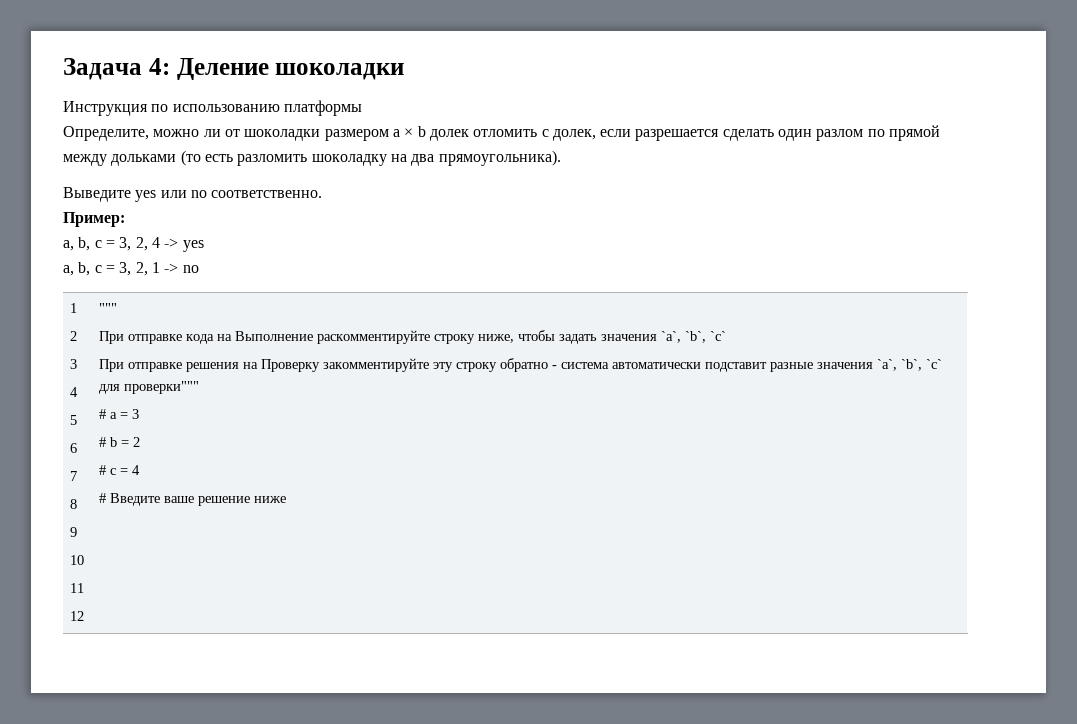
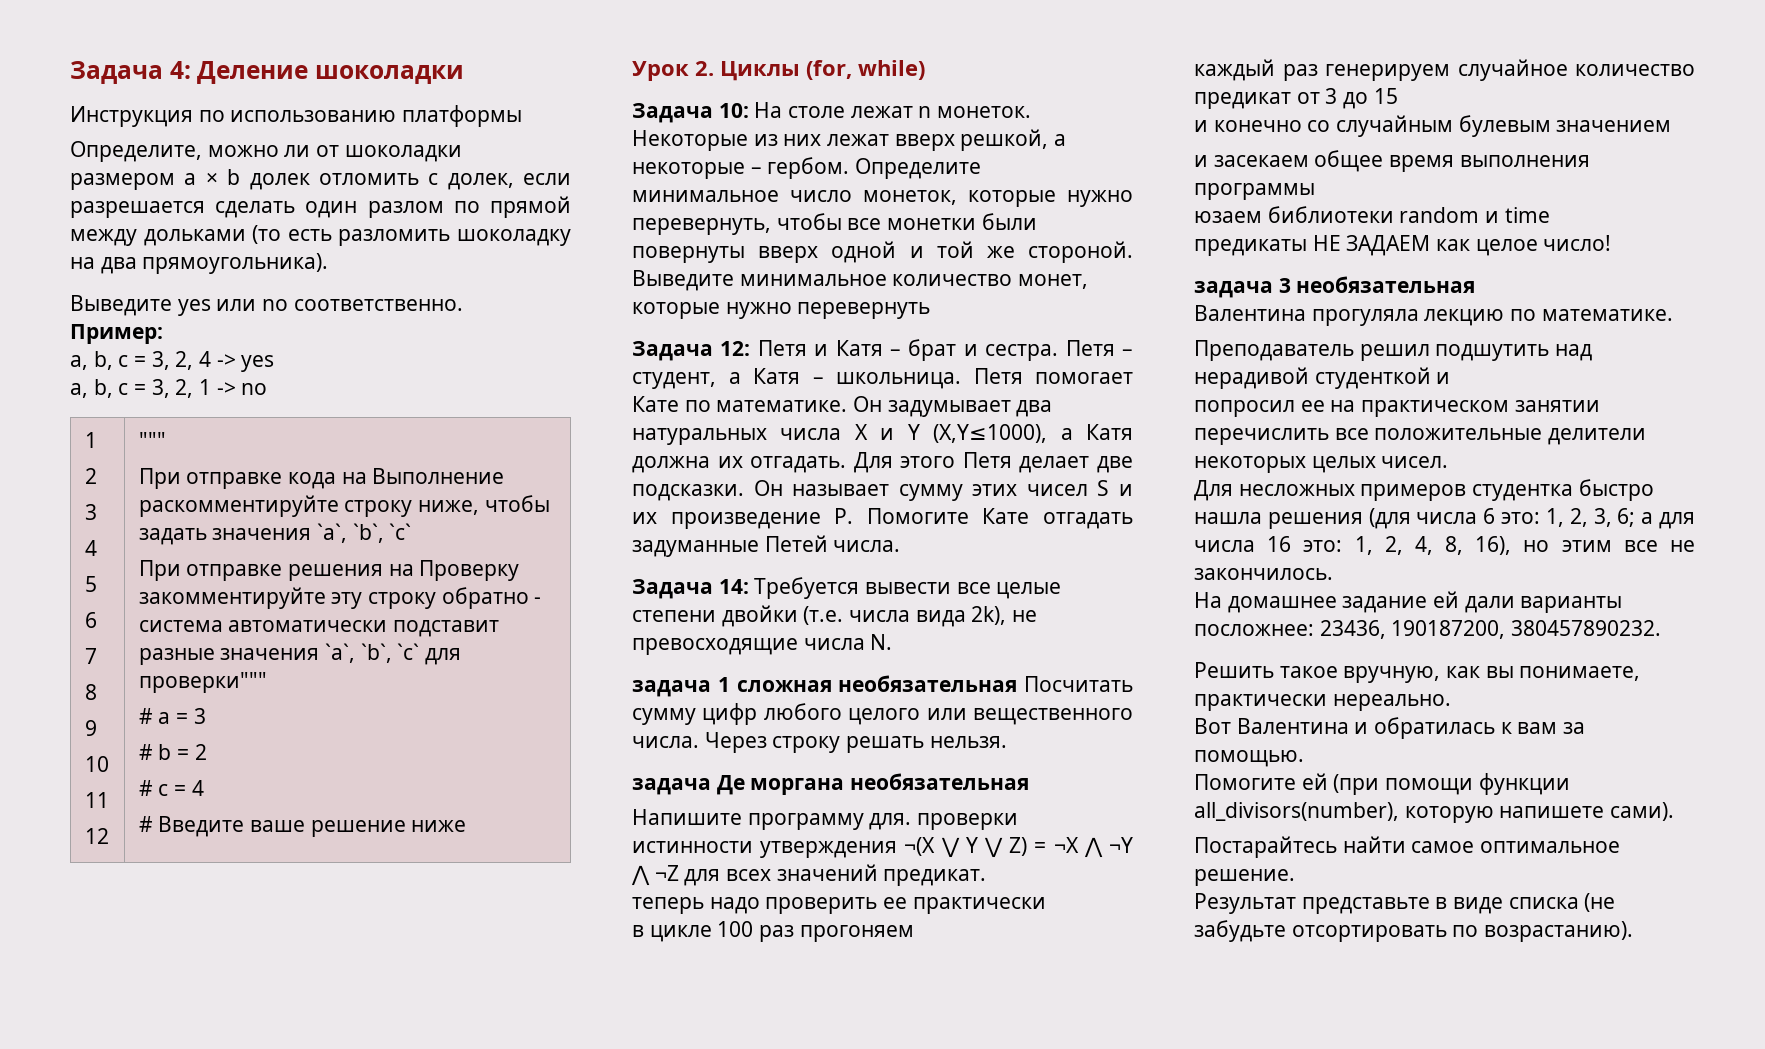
(287, 499) none -> [632,60,925,81] [632,102,1032,123] [632,129,1067,151] [632,157,982,179] [632,190,1133,207] [632,213,1037,235] [632,241,1133,263] [632,270,1089,291] [632,302,931,319] [632,339,1133,361] [632,368,1133,389] [632,396,1053,417] [632,424,1133,445] [632,452,1133,473] [632,480,1133,501] [632,508,1133,529] [632,535,901,557] [632,577,1062,599] [632,605,1038,627] [632,634,893,655] [632,675,1133,697] [632,703,1133,725] [632,732,1007,753] [632,773,1030,795] [632,809,1019,830] [632,837,1133,858] [631,864,987,886] [632,897,1046,914] [632,921,914,942] [1194,59,1695,81] [1194,88,1398,109] [1194,115,1672,137] [1194,150,1590,172] [1194,183,1315,200] [1194,206,1550,223] [1194,235,1612,256] [1194,276,1476,298] [1194,305,1673,326] [1194,340,1593,361] [1194,367,1451,389] [1194,400,1600,417] [1194,428,1647,445] [1194,456,1449,473] [1194,479,1654,501] [1194,508,1695,529] [1194,536,1695,555] [1194,568,1333,580] [1194,591,1623,613] [1194,620,1662,639] [1194,662,1641,683] [1194,694,1451,711] [1194,717,1586,739] [1194,750,1304,767] [1194,773,1570,795] [1194,802,1675,823] [1194,836,1621,858] [1194,869,1295,886] [1194,893,1616,914] [1194,920,1634,942] // Урок 2. Циклы (for, while) // Задача 10: На столе лежат n монеток. Некоторые из них лежат вверх решкой, а некоторые – гербом. Определите минимальное число монеток, которые нужно перевернуть, чтобы все монетки были повернуты вверх одной и той же стороной. Выведите минимальное количество монет, которые нужно перевернуть // Задача 12: Петя и Катя – брат и сестра. Петя – студент, а Катя – школьница. Петя помогает Кате по математике. Он задумывает два натуральных числа X и Y (X,Y≤1000), а Катя должна их отгадать. Для этого Петя делает две подсказки. Он называет сумму этих чисел S и их произведение P. Помогите Кате отгадать задуманные Петей числа. // Задача 14: Требуется вывести все целые степени двойки (т.е. числа вида 2k), не превосходящие числа N. // задача 1 сложная необязательная Посчитать сумму цифр любого целого или вещественного числа. Через строку решать нельзя. // задача Де моргана необязательная // Напишите программу для. проверки истинности утверждения ¬(X ⋁ Y ⋁ Z) = ¬X ⋀ ¬Y ⋀ ¬Z для всех значений предикат. // теперь надо проверить ее практически // в цикле 100 раз прогоняем // каждый раз генерируем случайное количество предикат от 3 до 15 // и конечно со случайным булевым значением // и засекаем общее время выполнения программы // юзаем библиотеки random и time // предикаты НЕ ЗАДАЕМ как целое число! // задача 3 необязательная // Валентина прогуляла лекцию по математике. // Преподаватель решил подшутить над нерадивой студенткой и // попросил ее на практическом занятии перечислить все положительные делители некоторых целых чисел. // Для несложных примеров студентка быстро нашла решения (для числа 6 это: 1, 2, 3, 6; а для числа 16 это: 1, 2, 4, 8, 16), но этим все не закончилось. // На домашнее задание ей дали варианты посложнее: 23436, 190187200, 380457890232. // Решить такое вручную, как вы понимаете, практически нереально. // Вот Валентина и обратилась к вам за помощью. // Помогите ей (при помощи функции all_divisors(number), которую напишете сами). // Постарайтесь найти самое оптимальное решение. // Результат представьте в виде списка (не забудьте отсортировать по возрастанию).

